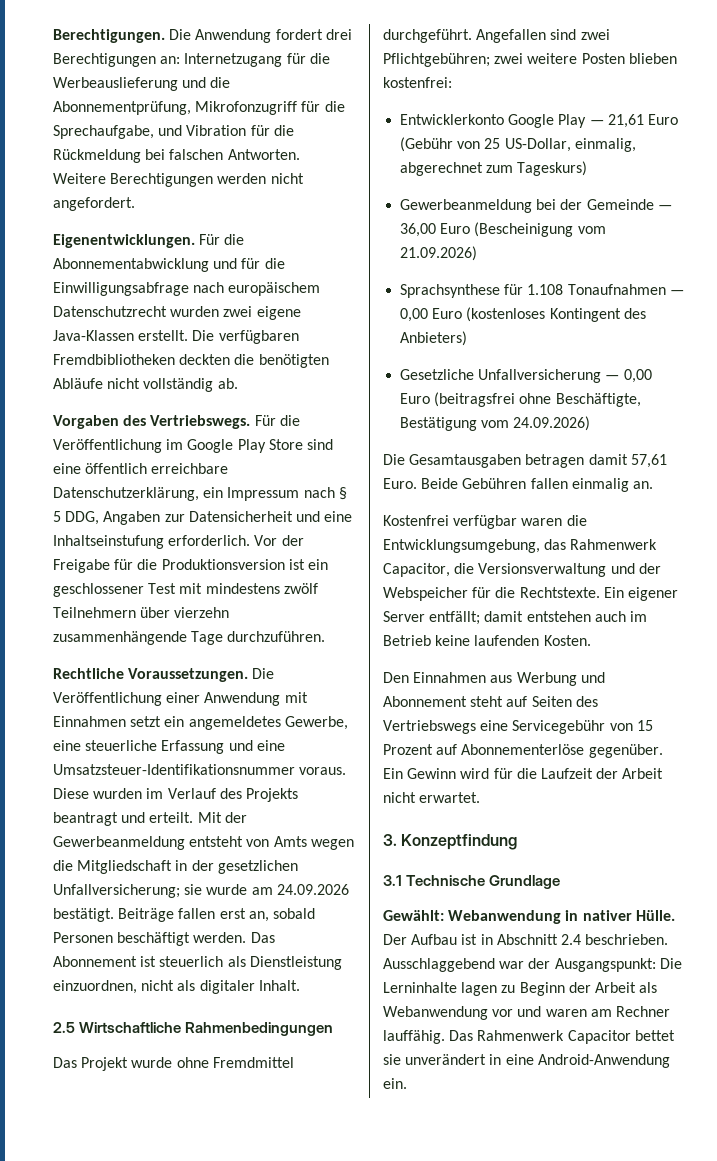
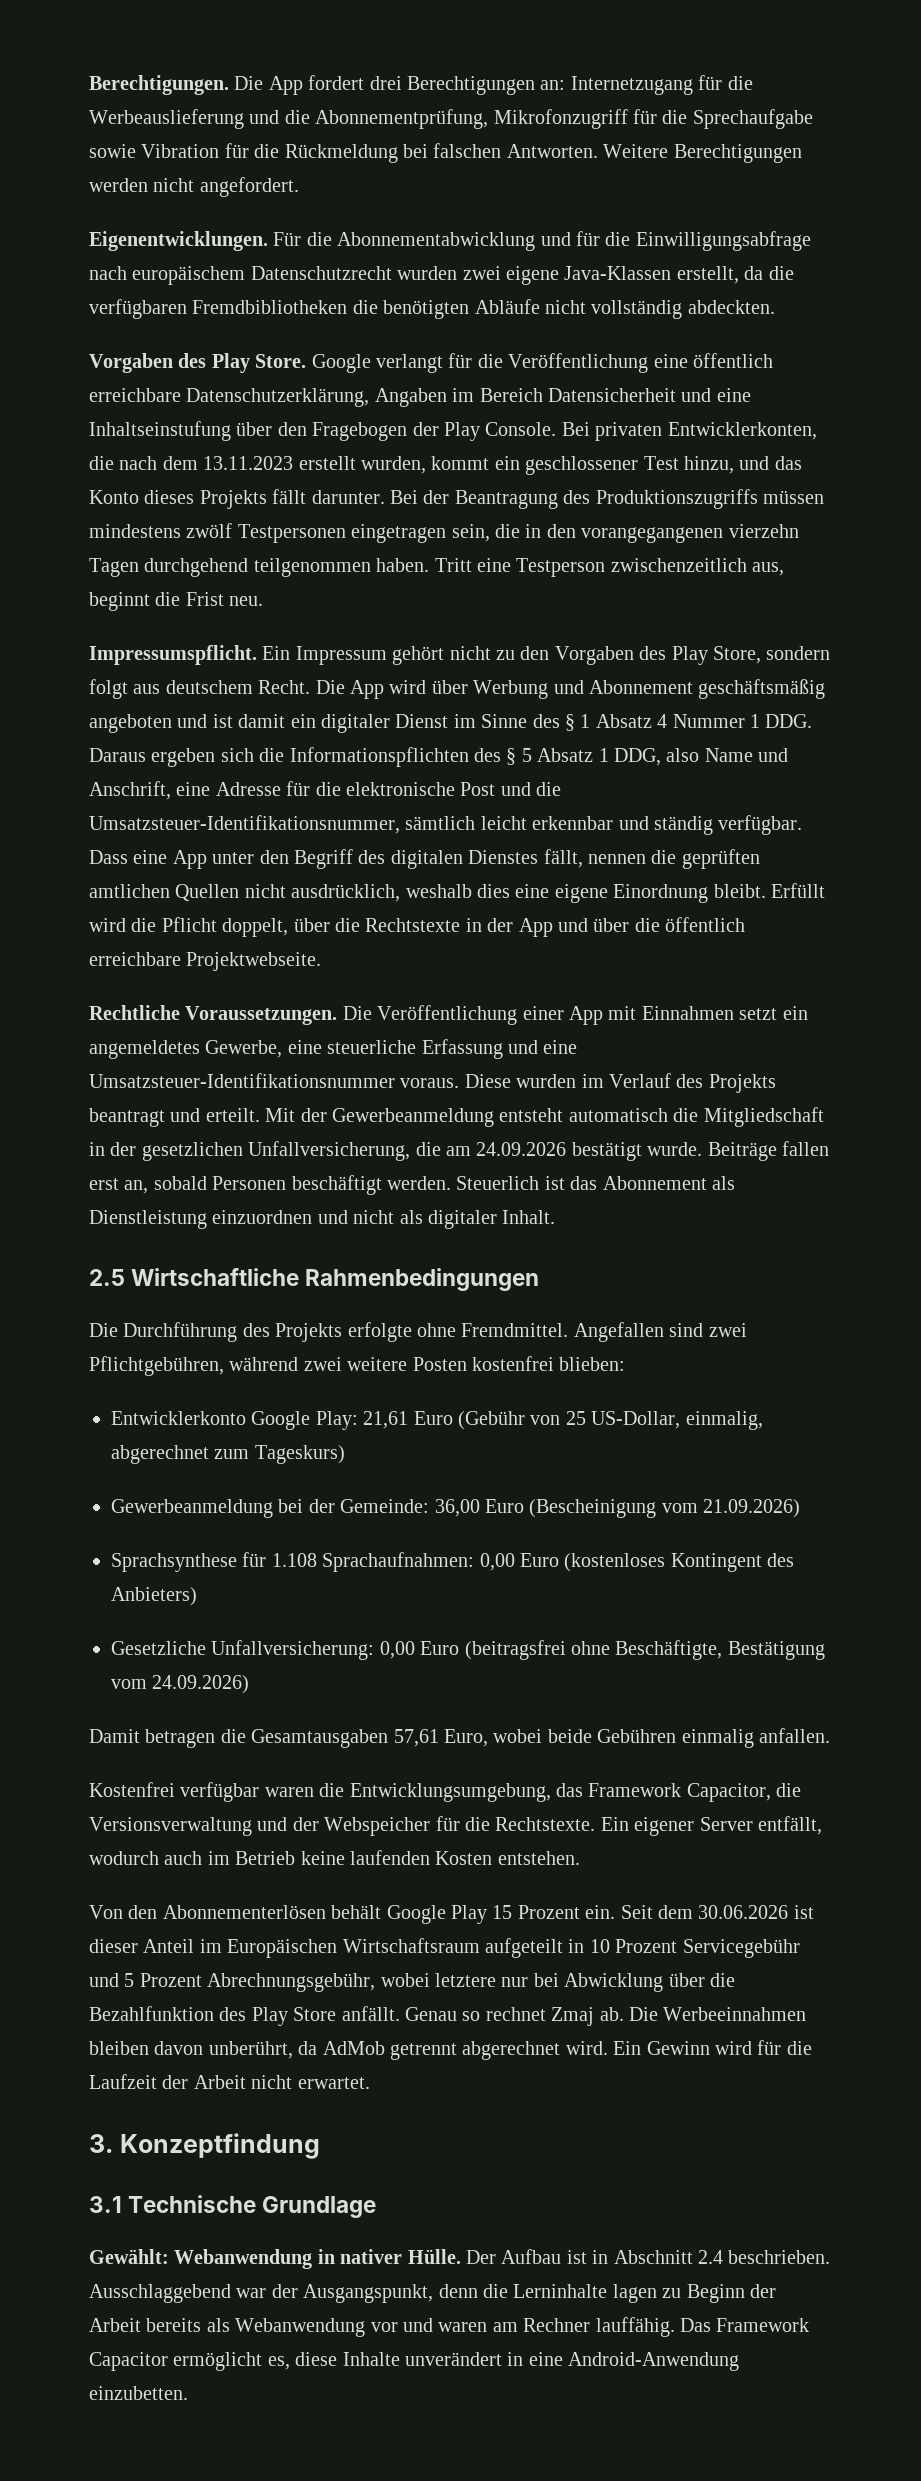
[195,29,272,43] Anwendung -> [268,76,303,95] App
[53,125,183,139] Sprechaufgabe, und -> [692,109,813,129] [89,144,136,158] Sprechaufgabe sowie
[138,330,215,341] erstellt. Die -> [676,266,794,284] erstellt, da die
[179,354,231,365] deckten -> (348, 307) none
[217,378,238,389] [53,415,300,429] [53,439,333,453] [53,463,229,474] [53,487,347,501] [53,511,353,525] [53,535,304,549] [53,559,328,573] [53,583,318,597] [53,607,230,618] [53,631,326,645] ab. // Vorgaben des Vertriebswegs. Für die Veröffentlichung im Google Play Store sind eine öffentlich erreichbare Datenschutzerklärung, ein Impressum nach § 5 DDG, Angaben zur Datensicherheit und eine Inhaltseinstufung erforderlich. Vor der Freigabe für die Produktionsversion ist ein geschlossener Test mit mindestens zwölf Teilnehmern über vierzehn zusammenhängende Tage durchzuführen. -> [687,300,775,314] [89,353,773,373] [89,388,751,407] [89,421,817,441] [89,456,802,475] [89,489,824,509] [89,523,799,543] [89,558,785,577] [89,592,264,611] [89,645,831,665] [89,679,826,699] [89,714,813,733] [89,747,789,767] [89,781,562,800] [89,815,803,835] [89,849,760,869] [89,883,825,903] [89,917,746,937] [89,952,322,971] abdeckten. // Vorgaben des Play Store. Google verlangt für die Veröffentlichung eine öffentlich erreichbare Datenschutzerklärung, Angaben im Bereich Datensicherheit und eine Inhaltseinstufung über den Fragebogen der Play Console. Bei privaten Entwicklerkonten, die nach dem 13.11.2023 erstellt wurden, kommt ein geschlossener Test hinzu, und das Konto dieses Projekts fällt darunter. Bei der Beantragung des Produktionszugriffs müssen mindestens zwölf Testpersonen eingetragen sein, die in den vorangegangenen vierzehn Tagen durchgehend teilgenommen haben. Tritt eine Testperson zwischenzeitlich aus, beginnt die Frist neu. // Impressumspflicht. Ein Impressum gehört nicht zu den Vorgaben des Play Store, sondern folgt aus deutschem Recht. Die App wird über Werbung und Abonnement geschäftsmäßig angeboten und ist damit ein digitaler Dienst im Sinne des § 1 Absatz 4 Nummer 1 DDG. Daraus ergeben sich die Informationspflichten des § 5 Absatz 1 DDG, also Name und Anschrift, eine Adresse für die elektronische Post und die Umsatzsteuer-Identifikationsnummer, sämtlich leicht erkennbar und ständig verfügbar. Dass eine App unter den Begriff des digitalen Dienstes fällt, nennen die geprüften amtlichen Quellen nicht ausdrücklich, weshalb dies eine eigene Einordnung bleibt. Erfüllt wird die Pflicht doppelt, über die Rechtstexte in der App und über die öffentlich erreichbare Projektwebseite.
[204,692,281,706] Anwendung -> [569,1006,603,1025] App
[246,836,354,850] von Amts wegen -> [568,1108,668,1122] automatisch
[53,884,349,898] [53,908,114,922] Unfallversicherung; sie wurde am 24.09.2026 bestätigt. -> [248,1141,703,1161] Unfallversicherung, die am 24.09.2026 bestätigt wurde.
[250,932,275,943] [53,956,342,970] [53,980,137,994] Das Abonnement ist steuerlich als Dienstleistung einzuordnen, -> [456,1176,735,1190] [89,1210,348,1229] Steuerlich ist das Abonnement als Dienstleistung einzuordnen und
[53,1057,294,1071] [383,29,472,43] Das Projekt wurde ohne Fremdmittel durchgeführt. -> [89,1322,569,1342] Die Durchführung des Projekts erfolgte ohne Fremdmittel.
[383,53,490,67] Pflichtgebühren; -> [89,1356,299,1376] Pflichtgebühren, während
[628,53,677,64] [383,77,452,88] blieben kostenfrei: -> [471,1356,626,1371] kostenfrei blieben:
[558,114,604,128] Play — -> [315,1411,358,1430] Play:
[586,199,672,210] Gemeinde — -> [340,1499,430,1513] Gemeinde:
[567,284,684,295] Tonaufnahmen — -> [322,1552,475,1572] Sprachaufnahmen:
[478,369,620,383] Unfallversicherung — -> [211,1640,375,1660] Unfallversicherung:
[383,454,667,468] [383,478,653,492] Die Gesamtausgaben betragen damit 57,61 Euro. Beide Gebühren fallen einmalig an. -> [89,1728,830,1748] Damit betragen die Gesamtausgaben 57,61 Euro, wobei beide Gebühren einmalig anfallen.
[570,539,658,550] Rahmenwerk -> [588,1783,682,1797] Framework
[429,611,591,625] entfällt; damit entstehen -> [757,1816,822,1835] [89,1851,159,1865] entfällt, wodurch
[543,635,591,646] [383,672,605,686] [383,696,598,707] [383,720,653,734] [383,744,663,758] Kosten. // Den Einnahmen aus Werbung und Abonnement steht auf Seiten des Vertriebswegs eine Servicegebühr von 15 Prozent auf Abonnementerlöse gegenüber. -> [435,1851,580,1865] [89,1905,814,1924] [89,1938,800,1958] [89,1973,735,1992] [89,2006,807,2026] [89,2041,608,2060] Kosten entstehen. // Von den Abonnementerlösen behält Google Play 15 Prozent ein. Seit dem 30.06.2026 ist dieser Anteil im Europäischen Wirtschaftsraum aufgeteilt in 10 Prozent Servicegebühr und 5 Prozent Abrechnungsgebühr, wobei letztere nur bei Abwicklung über die Bezahlfunktion des Play Store anfällt. Genau so rechnet Zmaj ab. Die Werbeeinnahmen bleiben davon unberührt, da AdMob getrennt abgerechnet wird.
[554,958,682,972] Ausgangspunkt: Die -> [303,2284,508,2303] Ausgangspunkt, denn die
(636, 987) none -> [146,2318,202,2332] bereits
[477,1030,675,1044] [383,1054,401,1065] Rahmenwerk Capacitor bettet sie -> [716,2318,810,2332] [89,2352,400,2371] Framework Capacitor ermöglicht es, diese Inhalte
[383,1078,407,1089] ein. -> [89,2386,188,2400] einzubetten.

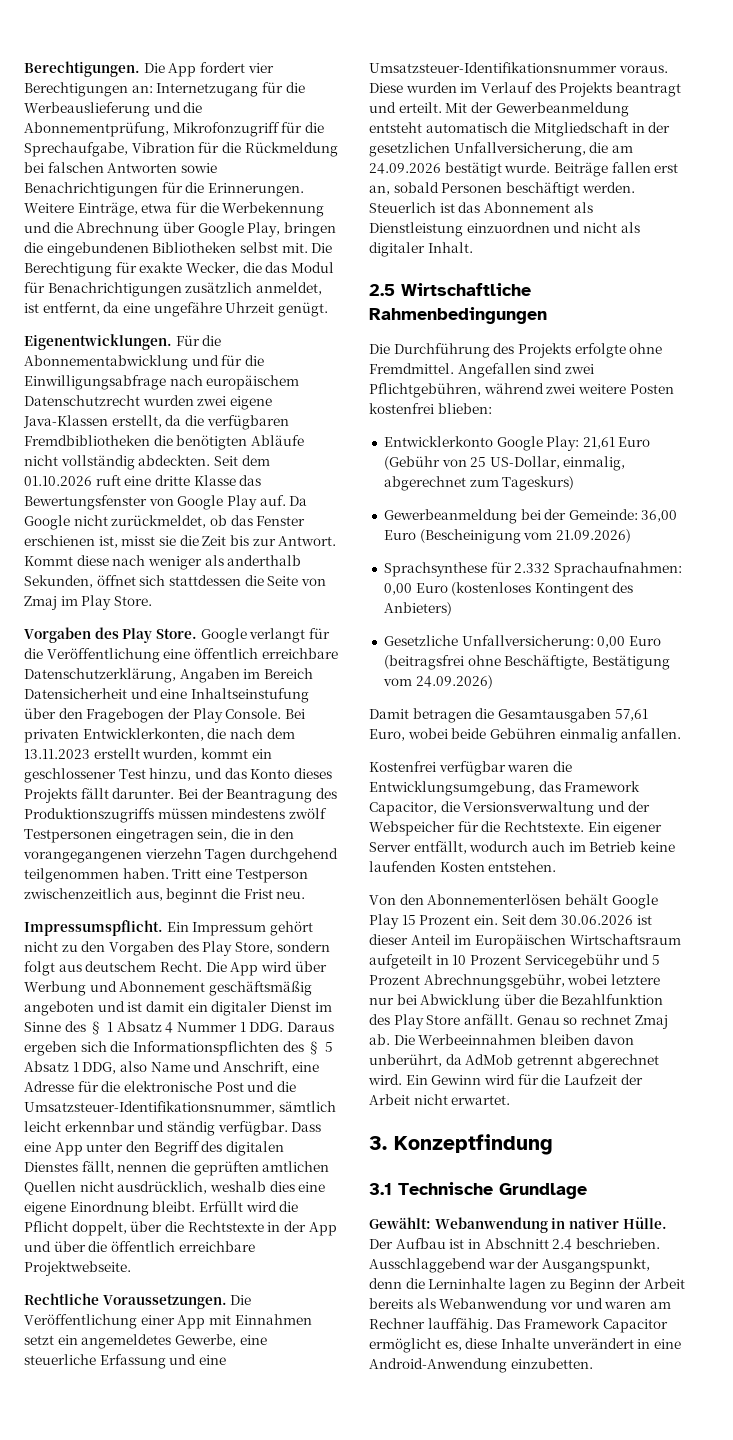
[369,76,402,90] drei -> [247,63,274,73] vier
[692,109,813,129] [89,144,136,158] Sprechaufgabe sowie -> [24,142,128,157] Sprechaufgabe,
[506,144,802,163] [89,177,299,197] Antworten. Weitere Berechtigungen werden nicht angefordert. -> [107,163,217,173] [24,182,304,197] [24,202,325,217] [24,222,336,237] [24,242,333,257] [24,262,334,277] [24,282,322,297] [24,302,328,317] Antworten sowie Benachrichtigungen für die Erinnerungen. Weitere Einträge, etwa für die Werbekennung und die Abrechnung über Google Play, bringen die eingebundenen Bibliotheken selbst mit. Die Berechtigung für exakte Wecker, die das Modul für Benachrichtigungen zusätzlich anmeldet, ist entfernt, da eine ungefähre Uhrzeit genügt.
(775, 307) none -> [213,455,270,466] [24,475,262,486] [24,495,308,510] [24,515,306,530] [24,535,337,548] [24,555,302,570] [24,575,326,588] [24,595,152,610] Seit dem 01.10.2026 ruft eine dritte Klasse das Bewertungsfenster von Google Play auf. Da Google nicht zurückmeldet, ob das Fenster erschienen ist, misst sie die Zeit bis zur Antwort. Kommt diese nach weniger als anderthalb Sekunden, öffnet sich stattdessen die Seite von Zmaj im Play Store.
[271,1553,317,1567] 1.108 -> [514,563,551,573] 2.332

